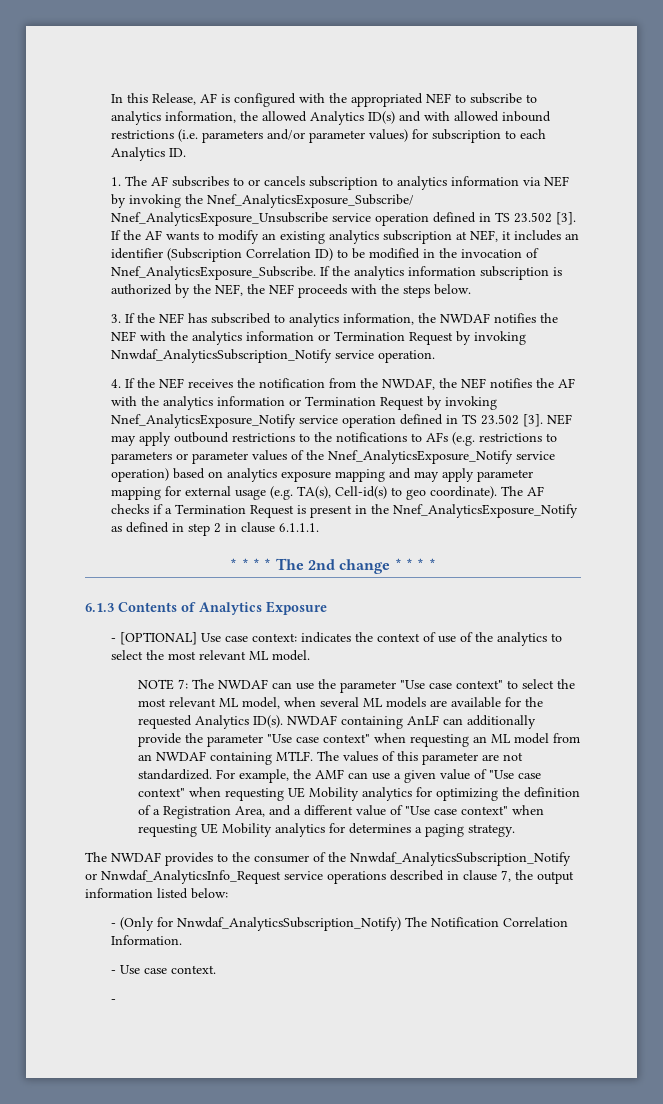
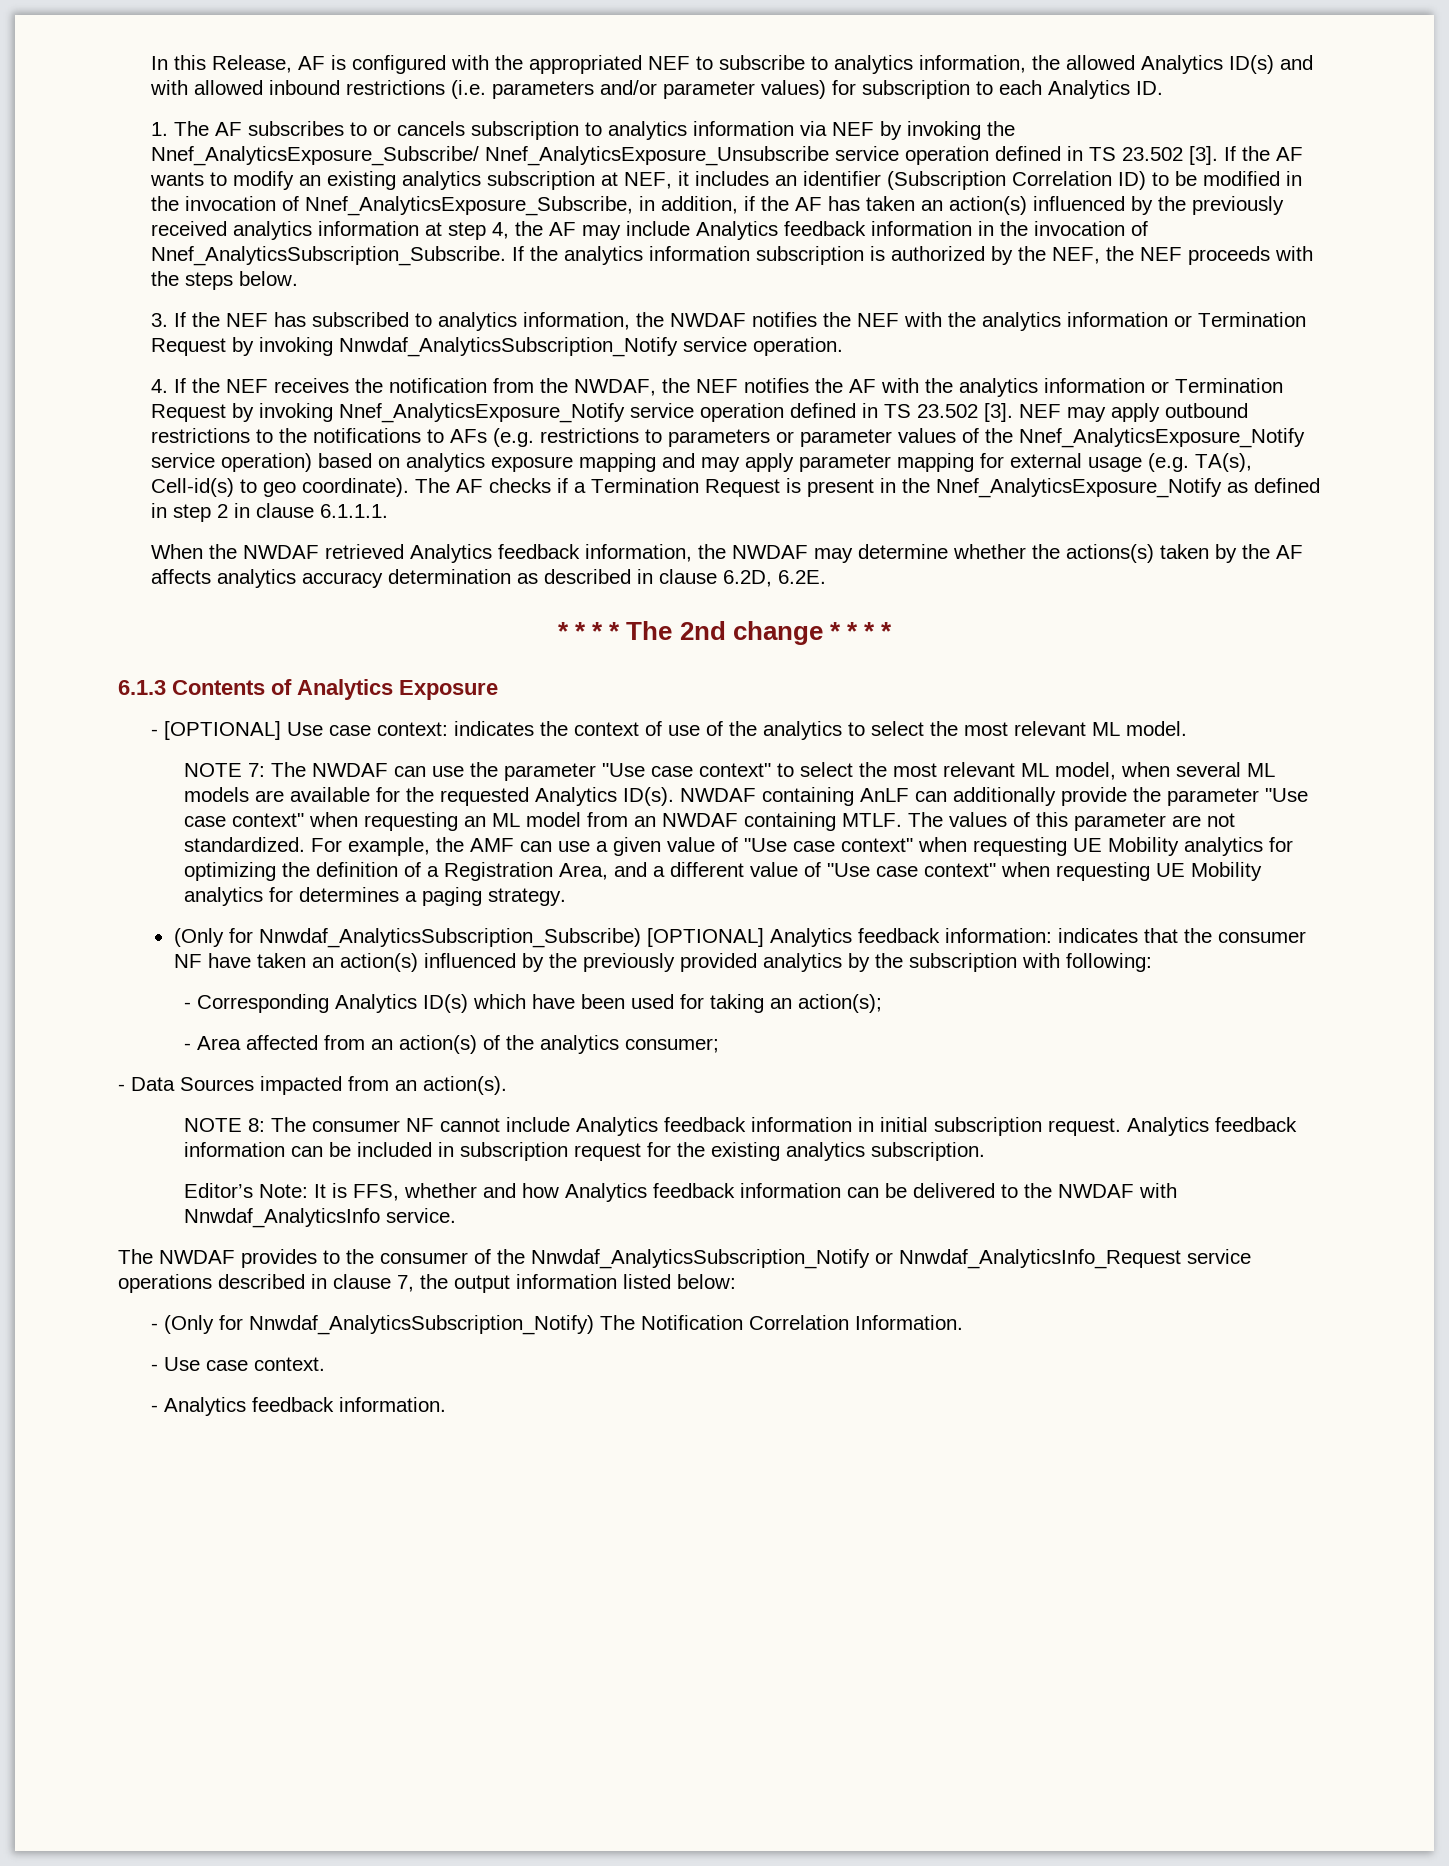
[111,266,317,280] Nnef_AnalyticsExposure_Subscribe. -> [305,196,1285,216] [151,221,1149,240] [151,246,507,266] Nnef_AnalyticsExposure_Subscribe, in addition, if the AF has taken an action(s) influenced by the previously received analytics information at step 4, the AF may include Analytics feedback information in the invocation of Nnef_AnalyticsSubscription_Subscribe.
(320, 527) none -> [151,544,1304,563] [151,569,827,588] // When the NWDAF retrieved Analytics feedback information, the NWDAF may determine whether the actions(s) taken by the AF affects analytics accuracy determination as described in clause 6.2D, 6.2E.
(515, 830) none -> [173,928,1306,948] [173,953,1152,972] [184,994,883,1013] [184,1035,720,1054] [118,1076,507,1095] [184,1117,1298,1136] [184,1142,986,1161] [184,1183,1178,1202] [184,1208,457,1228] // (Only for Nnwdaf_AnalyticsSubscription_Subscribe) [OPTIONAL] Analytics feedback information: indicates that the consumer NF have taken an action(s) influenced by the previously provided analytics by the subscription with following: // - Corresponding Analytics ID(s) which have been used for taking an action(s); // - Area affected from an action(s) of the analytics consumer; // - Data Sources impacted from an action(s). // NOTE 8: The consumer NF cannot include Analytics feedback information in initial subscription request. Analytics feedback information can be included in subscription request for the existing analytics subscription. // Editor’s Note: It is FFS, whether and how Analytics feedback information can be delivered to the NWDAF with Nnwdaf_AnalyticsInfo service.
(117, 1001) none -> [164,1397,447,1416] Analytics feedback information.

